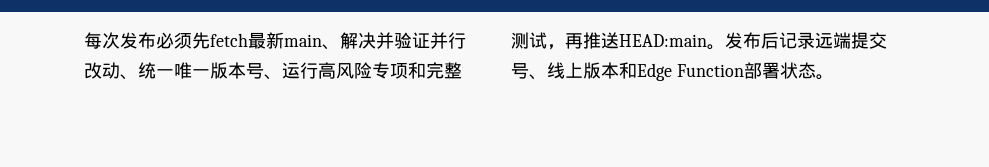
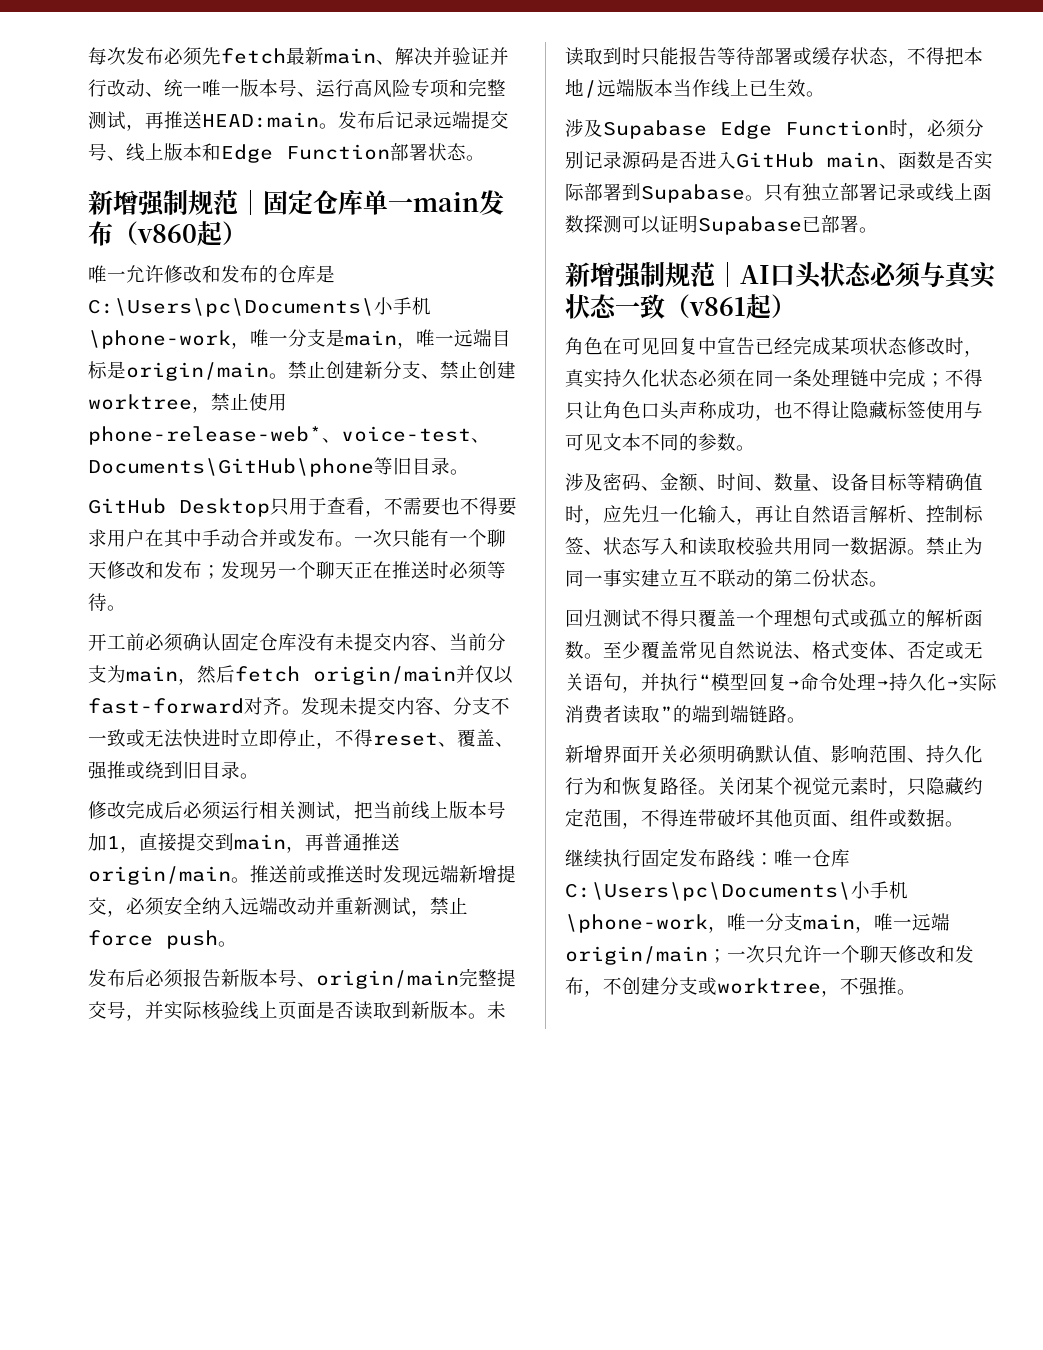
(834, 77) none -> [88,189,504,217] [88,221,247,246] [88,265,335,283] [88,297,431,317] [88,329,511,349] [88,361,516,381] [88,393,287,413] [88,426,490,445] [88,457,469,477] [88,497,517,517] [88,529,506,548] [88,561,506,580] [88,593,126,611] [88,632,506,652] [88,665,513,685] [88,697,510,715] [88,729,514,749] [88,761,259,780] [88,800,506,821] [88,833,400,853] [88,865,516,885] [88,896,468,917] [88,930,237,949] [88,968,516,989] [88,1001,506,1021] [565,46,983,67] [565,79,825,98] [565,119,984,139] [565,151,993,170] [565,183,992,203] [565,215,878,235] [565,261,996,289] [565,293,796,319] [565,336,983,357] [565,368,983,388] [565,401,983,421] [565,433,755,451] [565,473,983,492] [565,505,983,525] [565,537,983,556] [565,569,888,588] [565,608,983,628] [565,640,983,660] [565,673,997,693] [565,705,806,724] [565,745,983,764] [565,777,983,797] [565,808,964,829] [565,848,850,868] [565,881,908,901] [565,913,950,933] [565,945,974,965] [565,977,916,997] // 新增强制规范｜固定仓库单一main发布（v860起） // 唯一允许修改和发布的仓库是C:\Users\pc\Documents\小手机\phone-work，唯一分支是main，唯一远端目标是origin/main。禁止创建新分支、禁止创建worktree，禁止使用phone-release-web*、voice-test、Documents\GitHub\phone等旧目录。 // GitHub Desktop只用于查看，不需要也不得要求用户在其中手动合并或发布。一次只能有一个聊天修改和发布；发现另一个聊天正在推送时必须等待。 // 开工前必须确认固定仓库没有未提交内容、当前分支为main，然后fetch origin/main并仅以fast-forward对齐。发现未提交内容、分支不一致或无法快进时立即停止，不得reset、覆盖、强推或绕到旧目录。 // 修改完成后必须运行相关测试，把当前线上版本号加1，直接提交到main，再普通推送origin/main。推送前或推送时发现远端新增提交，必须安全纳入远端改动并重新测试，禁止force push。 // 发布后必须报告新版本号、origin/main完整提交号，并实际核验线上页面是否读取到新版本。未读取到时只能报告等待部署或缓存状态，不得把本地/远端版本当作线上已生效。 // 涉及Supabase Edge Function时，必须分别记录源码是否进入GitHub main、函数是否实际部署到Supabase。只有独立部署记录或线上函数探测可以证明Supabase已部署。 // 新增强制规范｜AI口头状态必须与真实状态一致（v861起） // 角色在可见回复中宣告已经完成某项状态修改时，真实持久化状态必须在同一条处理链中完成；不得只让角色口头声称成功，也不得让隐藏标签使用与可见文本不同的参数。 // 涉及密码、金额、时间、数量、设备目标等精确值时，应先归一化输入，再让自然语言解析、控制标签、状态写入和读取校验共用同一数据源。禁止为同一事实建立互不联动的第二份状态。 // 回归测试不得只覆盖一个理想句式或孤立的解析函数。至少覆盖常见自然说法、格式变体、否定或无关语句，并执行“模型回复→命令处理→持久化→实际消费者读取”的端到端链路。 // 新增界面开关必须明确默认值、影响范围、持久化行为和恢复路径。关闭某个视觉元素时，只隐藏约定范围，不得连带破坏其他页面、组件或数据。 // 继续执行固定发布路线：唯一仓库C:\Users\pc\Documents\小手机\phone-work，唯一分支main，唯一远端origin/main；一次只允许一个聊天修改和发布，不创建分支或worktree，不强推。

